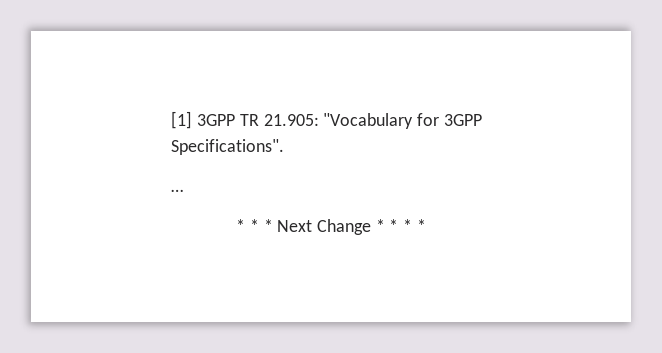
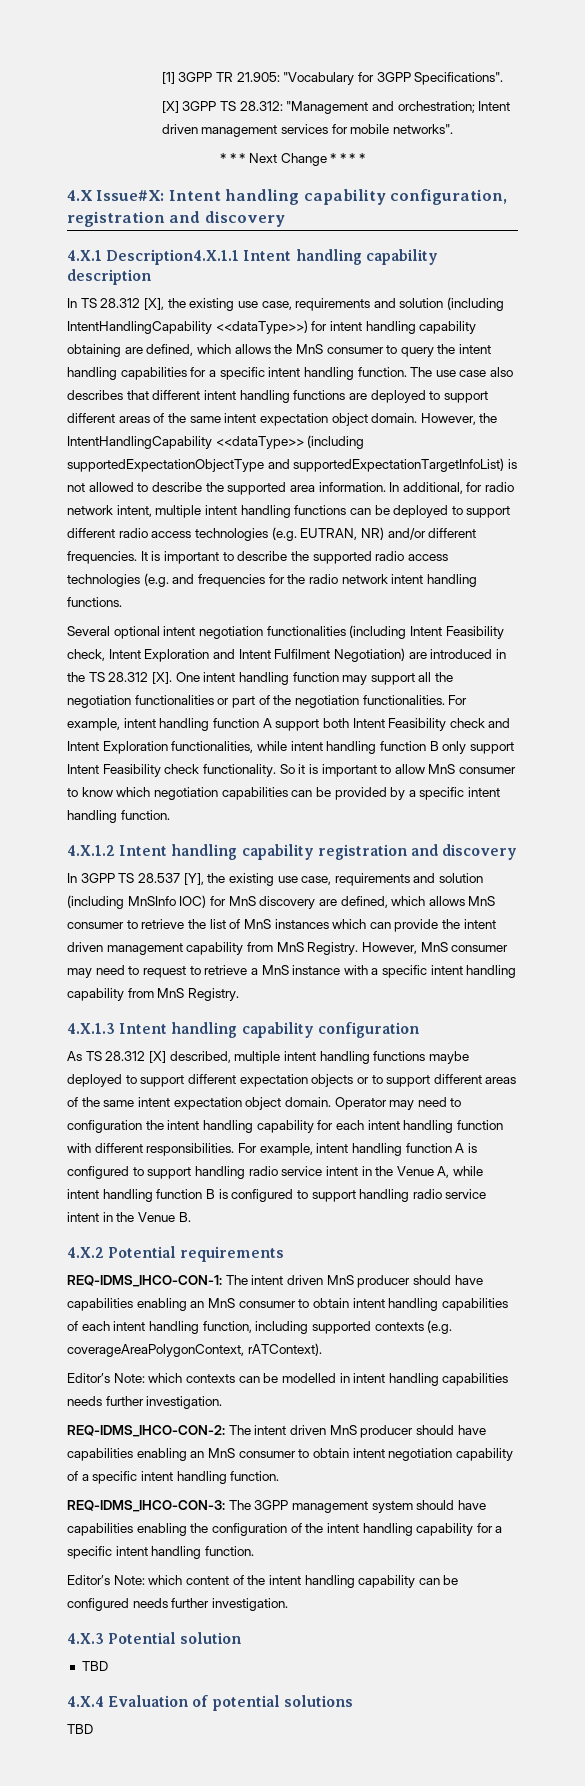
[171,189,184,192] … -> [161,101,511,114] [161,124,453,137] [X] 3GPP TS 28.312: "Management and orchestration; Intent driven management services for mobile networks".
(426, 225) none -> [67,189,508,205] [67,211,285,227] [67,249,438,265] [67,269,151,285] [67,297,505,311] [67,320,477,334] [67,344,492,357] [67,367,514,380] [67,390,488,403] [67,413,498,426] [67,435,365,449] [67,458,517,472] [67,482,515,495] [67,505,511,518] [67,527,477,541] [67,551,448,564] [67,573,477,587] [67,597,122,607] [67,625,504,639] [67,648,506,662] [67,672,454,685] [67,695,468,708] [67,718,511,731] [67,741,514,754] [67,764,517,777] [67,787,501,800] [67,810,170,823] [67,844,518,860] [67,873,484,886] [67,895,496,909] [67,919,496,932] [67,942,509,955] [67,965,517,978] [67,988,239,1001] [67,1022,419,1038] [67,1051,469,1064] [67,1074,517,1087] [67,1097,462,1110] [67,1120,503,1133] [67,1143,477,1156] [67,1166,484,1179] [67,1189,487,1202] [67,1212,191,1222] [67,1246,285,1262] [67,1275,483,1288] [67,1298,508,1311] [67,1320,453,1334] [67,1343,322,1357] [67,1373,509,1386] [67,1396,223,1409] [67,1425,486,1438] [67,1448,513,1461] [67,1471,280,1484] [67,1500,486,1513] [67,1523,503,1536] [67,1546,254,1559] [67,1575,459,1588] [67,1598,288,1611] [67,1632,242,1644] [81,1661,108,1671] [67,1695,353,1711] [67,1724,93,1734] // 4.X Issue#X: Intent handling capability configuration, registration and discovery // 4.X.1 Description4.X.1.1 Intent handling capability description // In TS 28.312 [X], the existing use case, requirements and solution (including IntentHandlingCapability <<dataType>>) for intent handling capability obtaining are defined, which allows the MnS consumer to query the intent handling capabilities for a specific intent handling function. The use case also describes that different intent handling functions are deployed to support different areas of the same intent expectation object domain. However, the IntentHandlingCapability <<dataType>> (including supportedExpectationObjectType and supportedExpectationTargetInfoList) is not allowed to describe the supported area information. In additional, for radio network intent, multiple intent handling functions can be deployed to support different radio access technologies (e.g. EUTRAN, NR) and/or different frequencies. It is important to describe the supported radio access technologies (e.g. and frequencies for the radio network intent handling functions. // Several optional intent negotiation functionalities (including Intent Feasibility check, Intent Exploration and Intent Fulfilment Negotiation) are introduced in the TS 28.312 [X]. One intent handling function may support all the negotiation functionalities or part of the negotiation functionalities. For example, intent handling function A support both Intent Feasibility check and Intent Exploration functionalities, while intent handling function B only support Intent Feasibility check functionality. So it is important to allow MnS consumer to know which negotiation capabilities can be provided by a specific intent handling function. // 4.X.1.2 Intent handling capability registration and discovery // In 3GPP TS 28.537 [Y], the existing use case, requirements and solution (including MnSInfo IOC) for MnS discovery are defined, which allows MnS consumer to retrieve the list of MnS instances which can provide the intent driven management capability from MnS Registry. However, MnS consumer may need to request to retrieve a MnS instance with a specific intent handling capability from MnS Registry. // 4.X.1.3 Intent handling capability configuration // As TS 28.312 [X] described, multiple intent handling functions maybe deployed to support different expectation objects or to support different areas of the same intent expectation object domain. Operator may need to configuration the intent handling capability for each intent handling function with different responsibilities. For example, intent handling function A is configured to support handling radio service intent in the Venue A, while intent handling function B is configured to support handling radio service intent in the Venue B. // 4.X.2 Potential requirements // REQ-IDMS_IHCO-CON-1: The intent driven MnS producer should have capabilities enabling an MnS consumer to obtain intent handling capabilities of each intent handling function, including supported contexts (e.g. coverageAreaPolygonContext, rATContext). // Editor’s Note: which contexts can be modelled in intent handling capabilities needs further investigation. // REQ-IDMS_IHCO-CON-2: The intent driven MnS producer should have capabilities enabling an MnS consumer to obtain intent negotiation capability of a specific intent handling function. // REQ-IDMS_IHCO-CON-3: The 3GPP management system should have capabilities enabling the configuration of the intent handling capability for a specific intent handling function. // Editor’s Note: which content of the intent handling capability can be configured needs further investigation. // 4.X.3 Potential solution // TBD // 4.X.4 Evaluation of potential solutions // TBD

